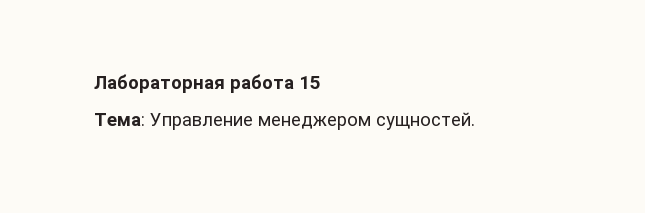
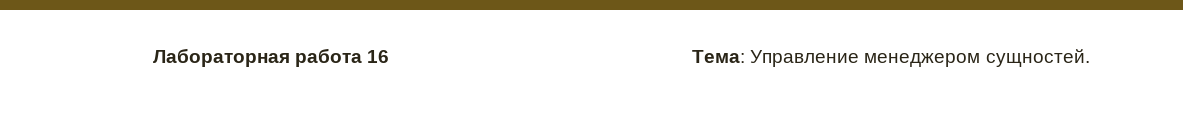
[299,76,322,89] 15 -> [367,50,390,63] 16

